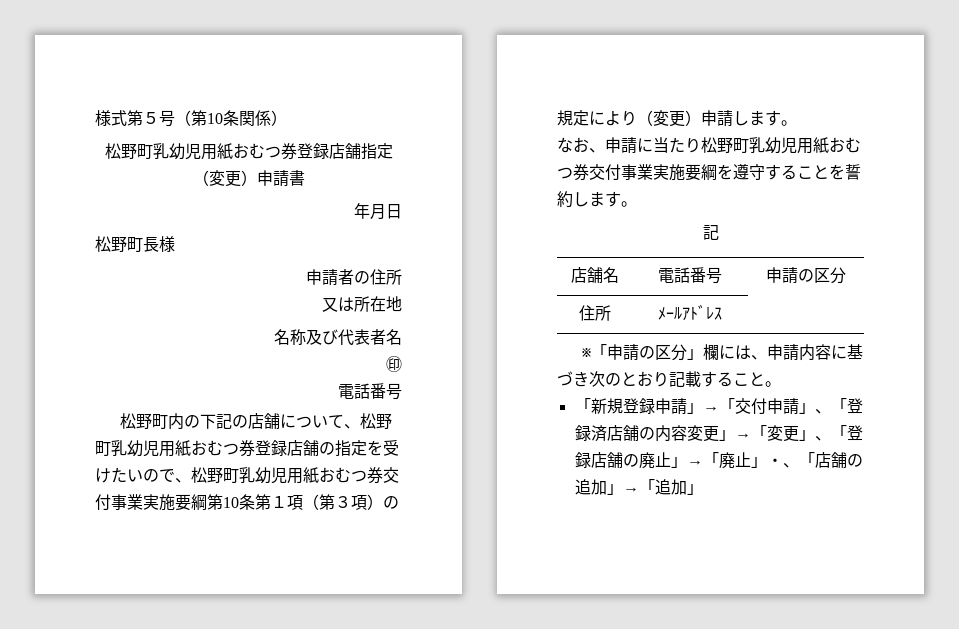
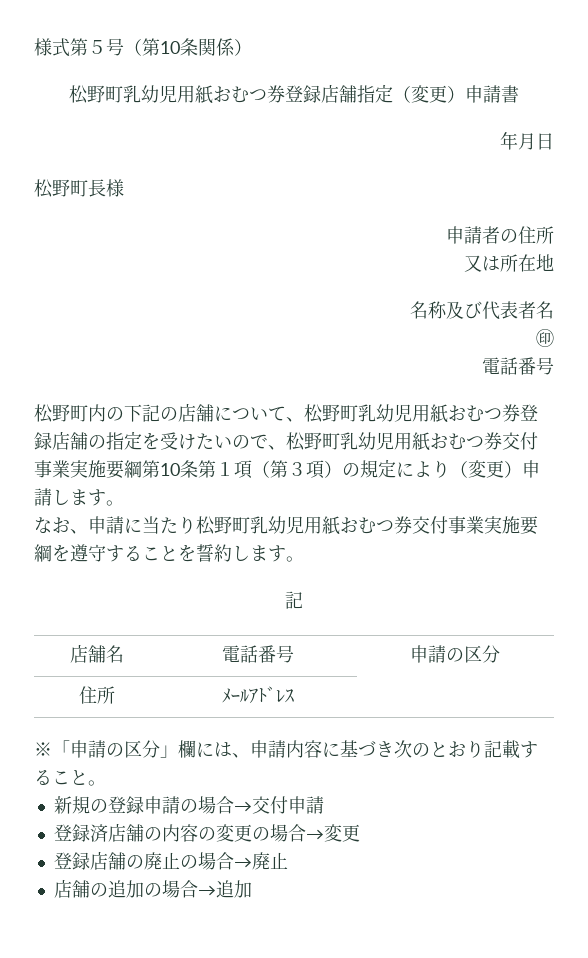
[574,398,623,414] 「新規 -> [53,796,108,814] 新規の
[686,398,735,414] 」→「 -> [179,796,252,814] の場合→
[798,398,847,414] 」、「 -> (324, 805) //
[686,425,847,442] 変更」→「変更」、「 -> [197,824,360,842] の変更の場合→変更 //
[670,452,815,469] 」→「廃止」・、「 -> [179,852,288,870] の場合→廃止 //
[606,479,703,495] 」→「追加」 -> [143,880,252,898] の場合→追加

